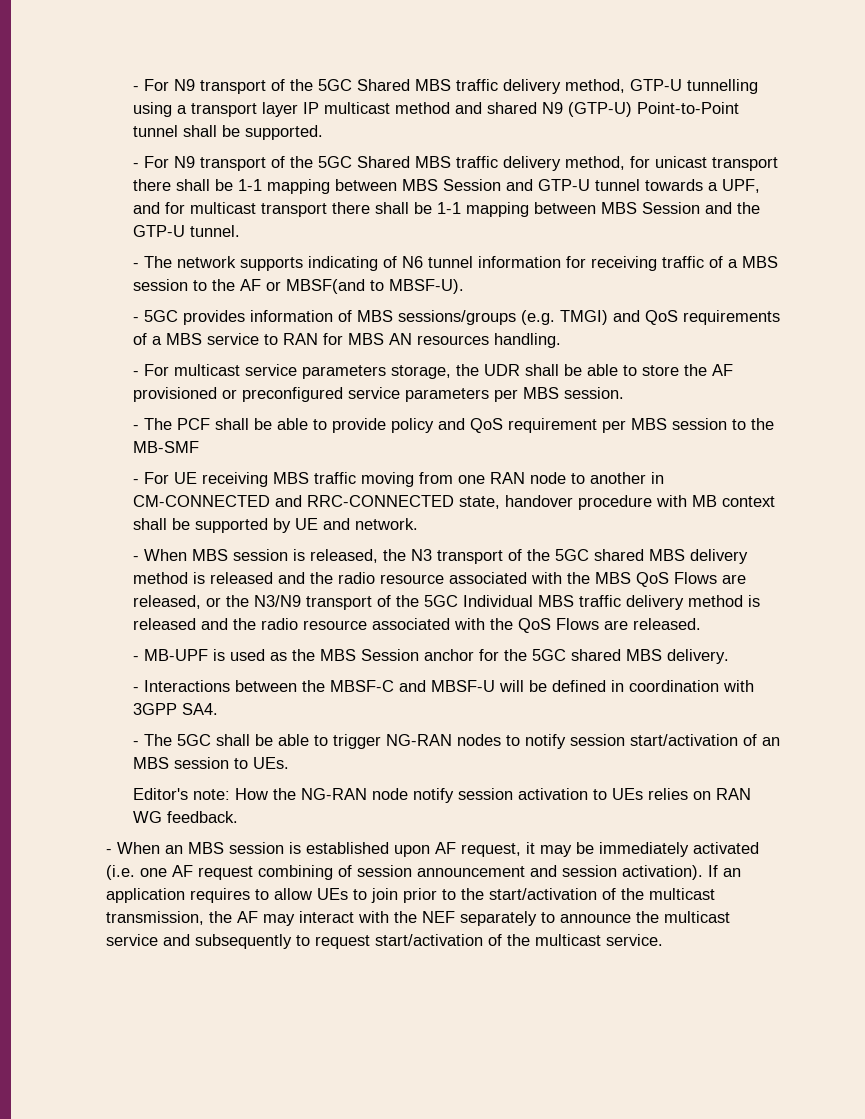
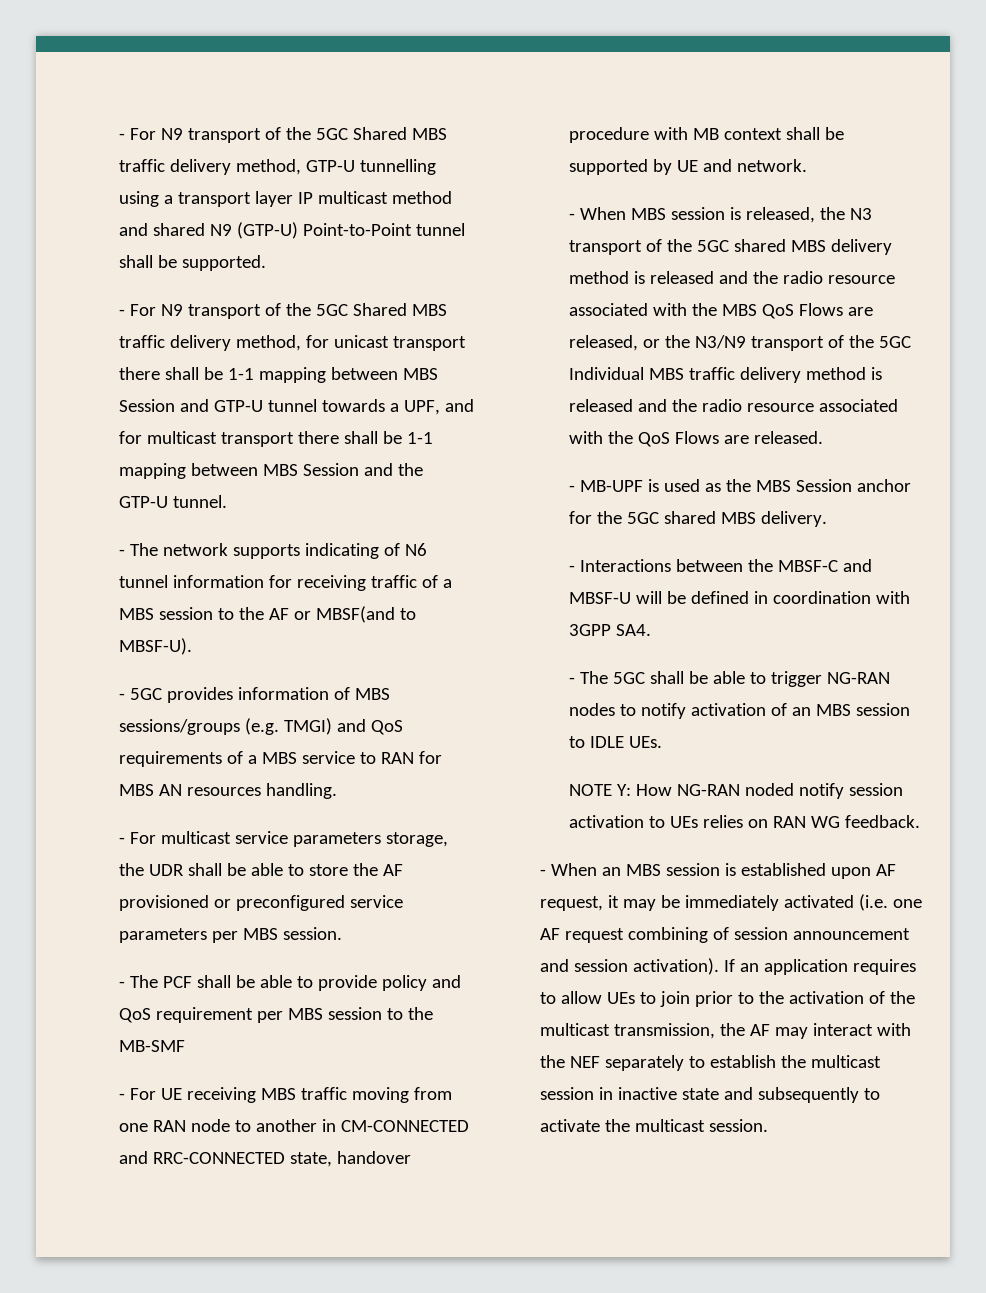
[570,734,739,746] session start/activation -> [690,703,766,716] activation
(249, 763) none -> [589,736,624,748] IDLE
[133,788,409,800] Editor's note: How the NG-RAN node -> [568,783,794,796] NOTE Y: How NG-RAN noded
[489,888,598,900] start/activation -> [789,991,865,1004] activation
[560,911,731,923] [106,934,664,949] announce the multicast service and subsequently to request start/activation of the multicast service. -> [710,1055,882,1068] [540,1087,881,1103] [540,1119,769,1132] establish the multicast session in inactive state and subsequently to activate the multicast session.

